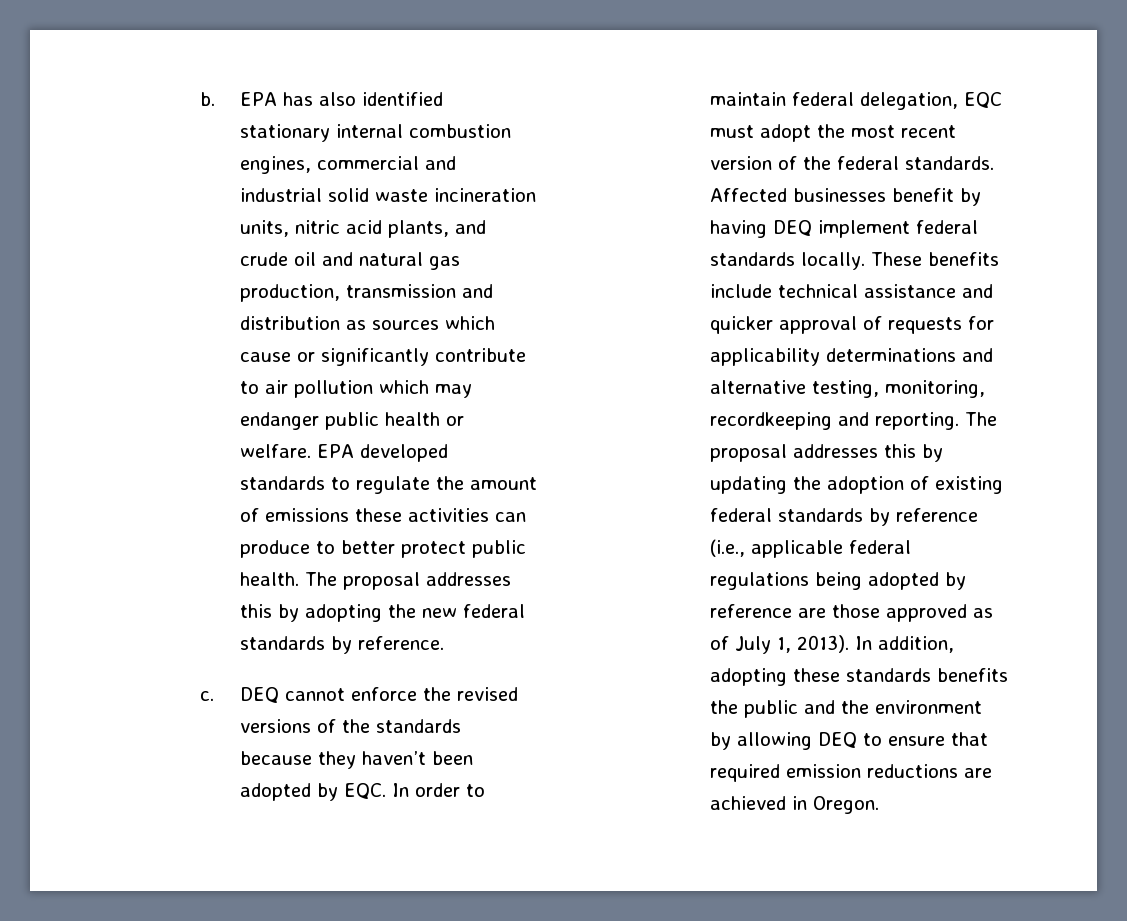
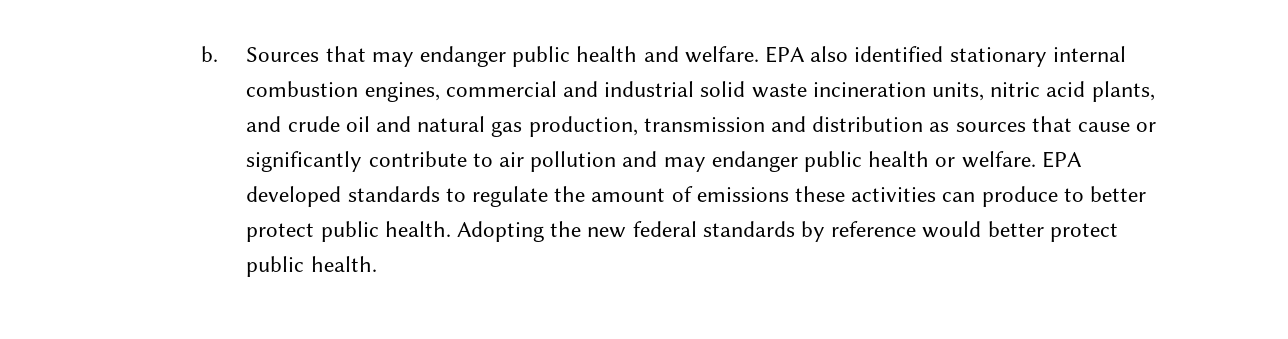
[240,92,314,106] EPA has -> [246,46,806,67] Sources that may endanger public health and welfare. EPA
[445,316,496,330] which -> [1031,116,1072,132] that
[379,380,430,394] which -> [622,151,658,167] and
[305,572,512,590] [240,604,383,622] The proposal addresses this by adopting -> [456,221,544,242] Adopting
[358,636,445,650] [199,687,519,703] [240,719,462,733] [240,751,474,769] [240,783,486,801] [710,92,1003,110] [710,124,957,142] [710,156,995,170] [710,188,982,206] [710,220,979,238] [710,252,1000,270] [710,284,994,298] [710,316,995,334] [710,348,994,366] [710,380,986,398] [710,412,998,430] [710,444,944,462] [710,476,1004,494] [710,508,979,526] [710,539,912,558] [710,572,967,590] [710,604,994,622] [710,635,955,654] [710,668,1009,686] [710,700,983,718] [710,732,989,750] [710,764,993,782] [710,796,880,814] reference. // c. DEQ cannot enforce the revised versions of the standards because they haven’t been adopted by EQC. In order to maintain federal delegation, EQC must adopt the most recent version of the federal standards. Affected businesses benefit by having DEQ implement federal standards locally. These benefits include technical assistance and quicker approval of requests for applicability determinations and alternative testing, monitoring, recordkeeping and reporting. The proposal addresses this by updating the adoption of existing federal standards by reference (i.e., applicable federal regulations being adopted by reference are those approved as of July 1, 2013). In addition, adopting these standards benefits the public and the environment by allowing DEQ to ensure that required emission reductions are achieved in Oregon. -> [831,221,1118,242] [246,256,377,277] reference would better protect public health.

